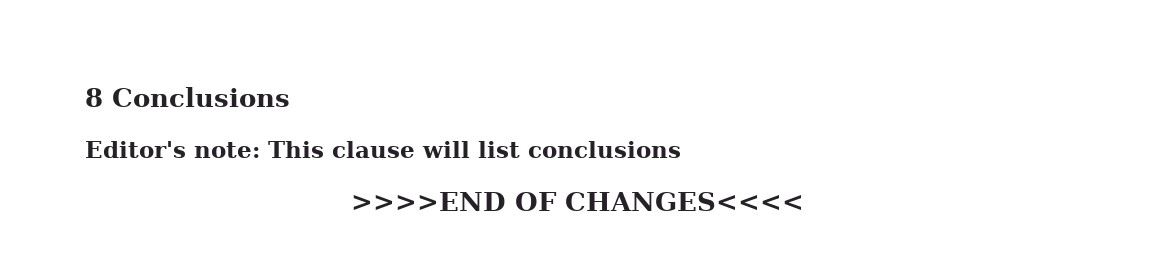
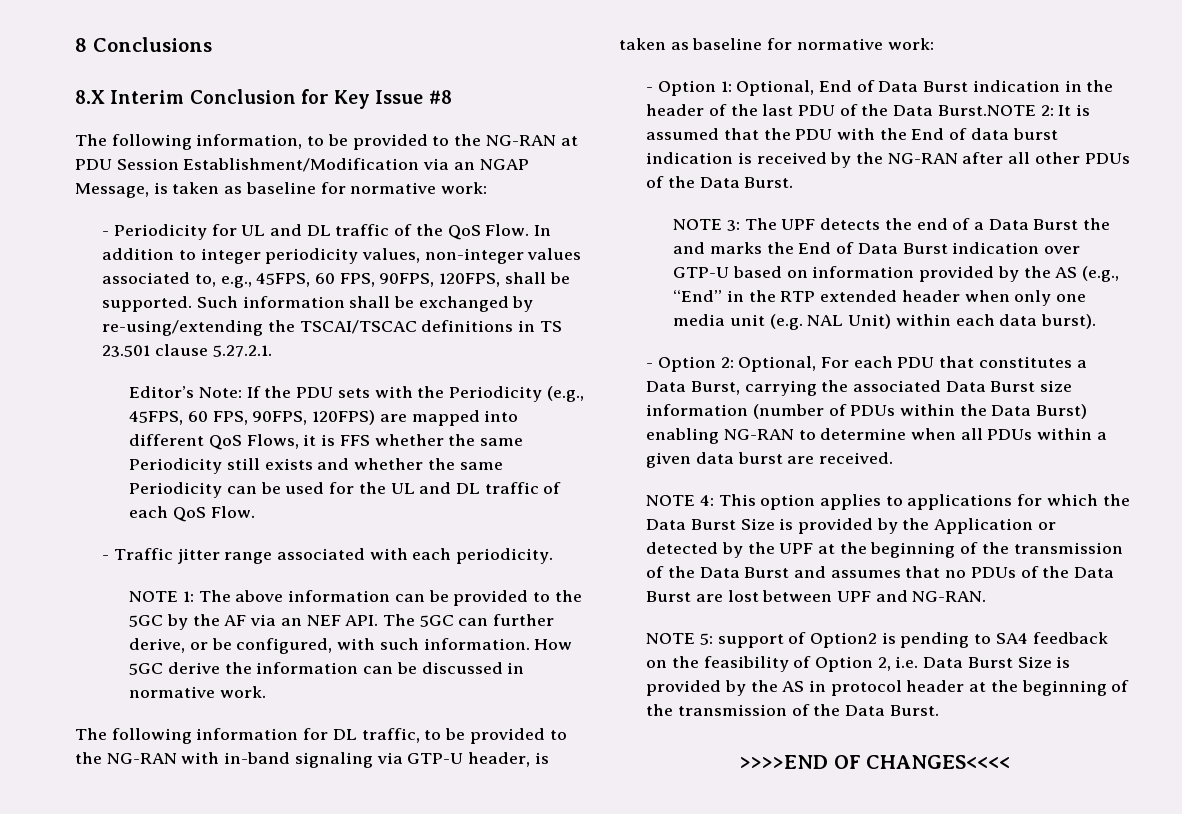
[85,141,681,158] Editor's note: This clause will list conclusions -> [75,89,452,109] [75,134,578,150] [75,158,529,172] [75,182,488,198] [102,224,552,240] [102,248,582,264] [102,272,570,288] [102,296,534,312] [102,320,562,336] [102,344,272,357] [129,386,584,402] [129,410,519,426] [129,434,523,450] [129,458,503,474] [129,482,562,498] [129,506,255,522] [102,548,554,564] [129,590,582,606] [129,614,555,630] [129,638,573,654] [129,662,525,675] [129,686,266,698] [75,728,567,744] [75,752,549,768] [619,38,934,50] [646,80,1114,96] [646,104,1091,116] [646,128,1058,140] [646,152,1130,168] [646,176,794,188] [673,218,1111,231] [673,242,1080,254] [673,266,1119,282] [673,290,1086,306] [673,314,1096,330] [646,356,1087,372] [646,380,1073,396] [646,404,1088,419] [646,428,1107,444] [646,452,893,468] [646,494,1130,510] [646,518,1056,534] [646,542,1123,558] [646,566,1115,578] [646,590,987,602] [646,632,1108,648] [646,656,1071,672] [646,680,1130,696] [646,704,939,716] 8.X Interim Conclusion for Key Issue #8 // The following information, to be provided to the NG-RAN at PDU Session Establishment/Modification via an NGAP Message, is taken as baseline for normative work: // - Periodicity for UL and DL traffic of the QoS Flow. In addition to integer periodicity values, non-integer values associated to, e.g., 45FPS, 60 FPS, 90FPS, 120FPS, shall be supported. Such information shall be exchanged by re-using/extending the TSCAI/TSCAC definitions in TS 23.501 clause 5.27.2.1. // Editor’s Note: If the PDU sets with the Periodicity (e.g., 45FPS, 60 FPS, 90FPS, 120FPS) are mapped into different QoS Flows, it is FFS whether the same Periodicity still exists and whether the same Periodicity can be used for the UL and DL traffic of each QoS Flow. // - Traffic jitter range associated with each periodicity. // NOTE 1: The above information can be provided to the 5GC by the AF via an NEF API. The 5GC can further derive, or be configured, with such information. How 5GC derive the information can be discussed in normative work. // The following information for DL traffic, to be provided to the NG-RAN with in-band signaling via GTP-U header, is taken as baseline for normative work: // - Option 1: Optional, End of Data Burst indication in the header of the last PDU of the Data Burst.NOTE 2: It is assumed that the PDU with the End of data burst indication is received by the NG-RAN after all other PDUs of the Data Burst. // NOTE 3: The UPF detects the end of a Data Burst the and marks the End of Data Burst indication over GTP-U based on information provided by the AS (e.g., “End” in the RTP extended header when only one media unit (e.g. NAL Unit) within each data burst). // - Option 2: Optional, For each PDU that constitutes a Data Burst, carrying the associated Data Burst size information (number of PDUs within the Data Burst) enabling NG-RAN to determine when all PDUs within a given data burst are received. // NOTE 4: This option applies to applications for which the Data Burst Size is provided by the Application or detected by the UPF at the beginning of the transmission of the Data Burst and assumes that no PDUs of the Data Burst are lost between UPF and NG-RAN. // NOTE 5: support of Option2 is pending to SA4 feedback on the feasibility of Option 2, i.e. Data Burst Size is provided by the AS in protocol header at the beginning of the transmission of the Data Burst.

